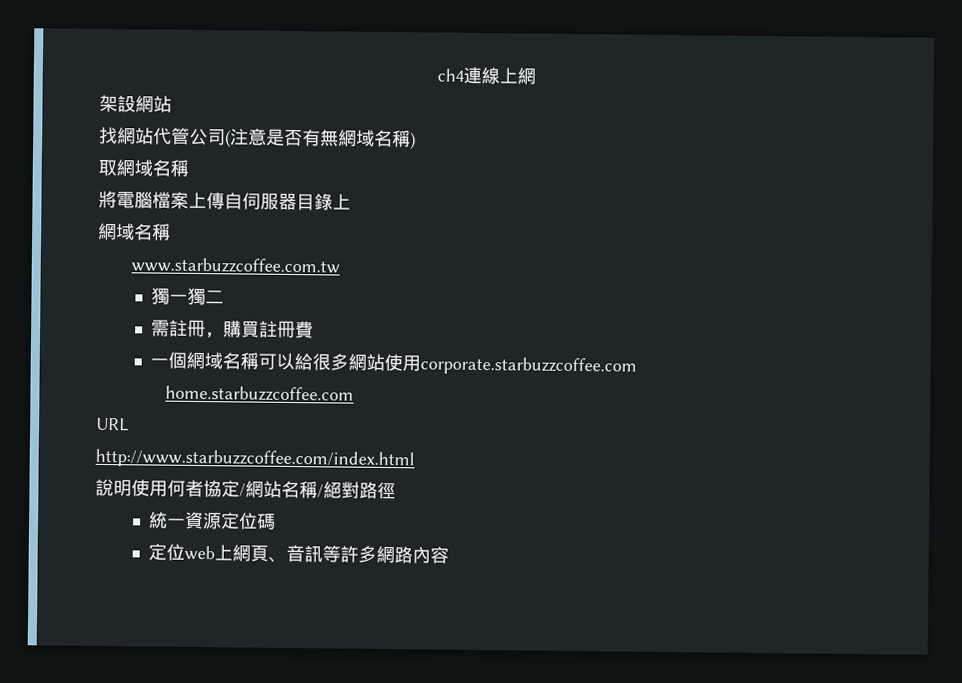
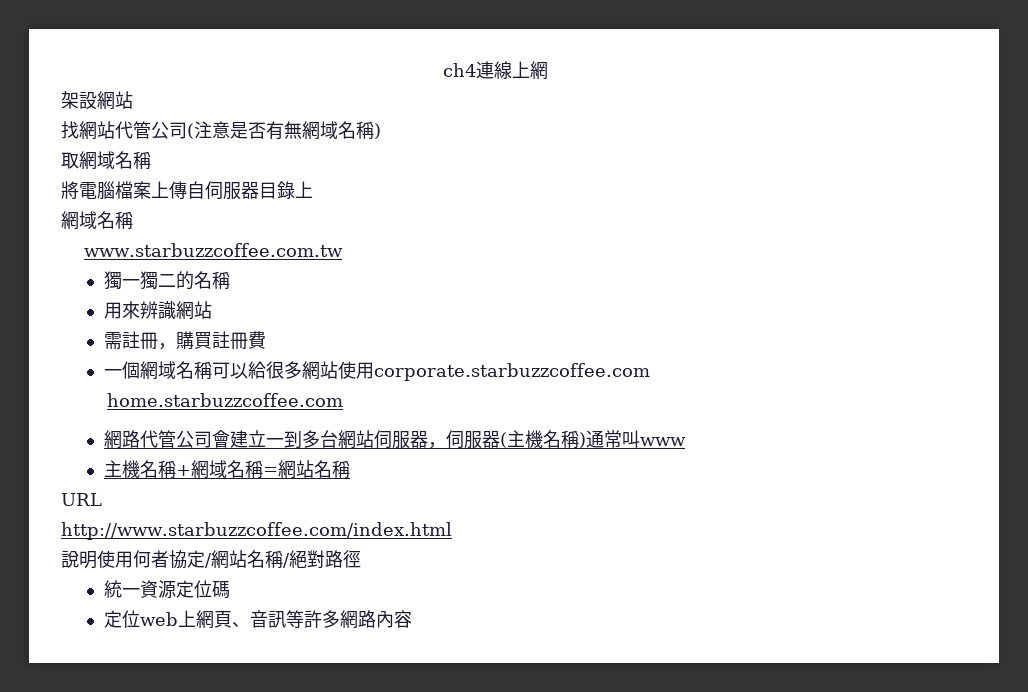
(225, 297) none -> [175,271,230,290] [103,301,212,320] 的名稱 // 用來辨識網站
(354, 393) none -> [103,430,686,449] [103,460,350,479] // 網路代管公司會建立一到多台網站伺服器，伺服器(主機名稱)通常叫www // 主機名稱+網域名稱=網站名稱

